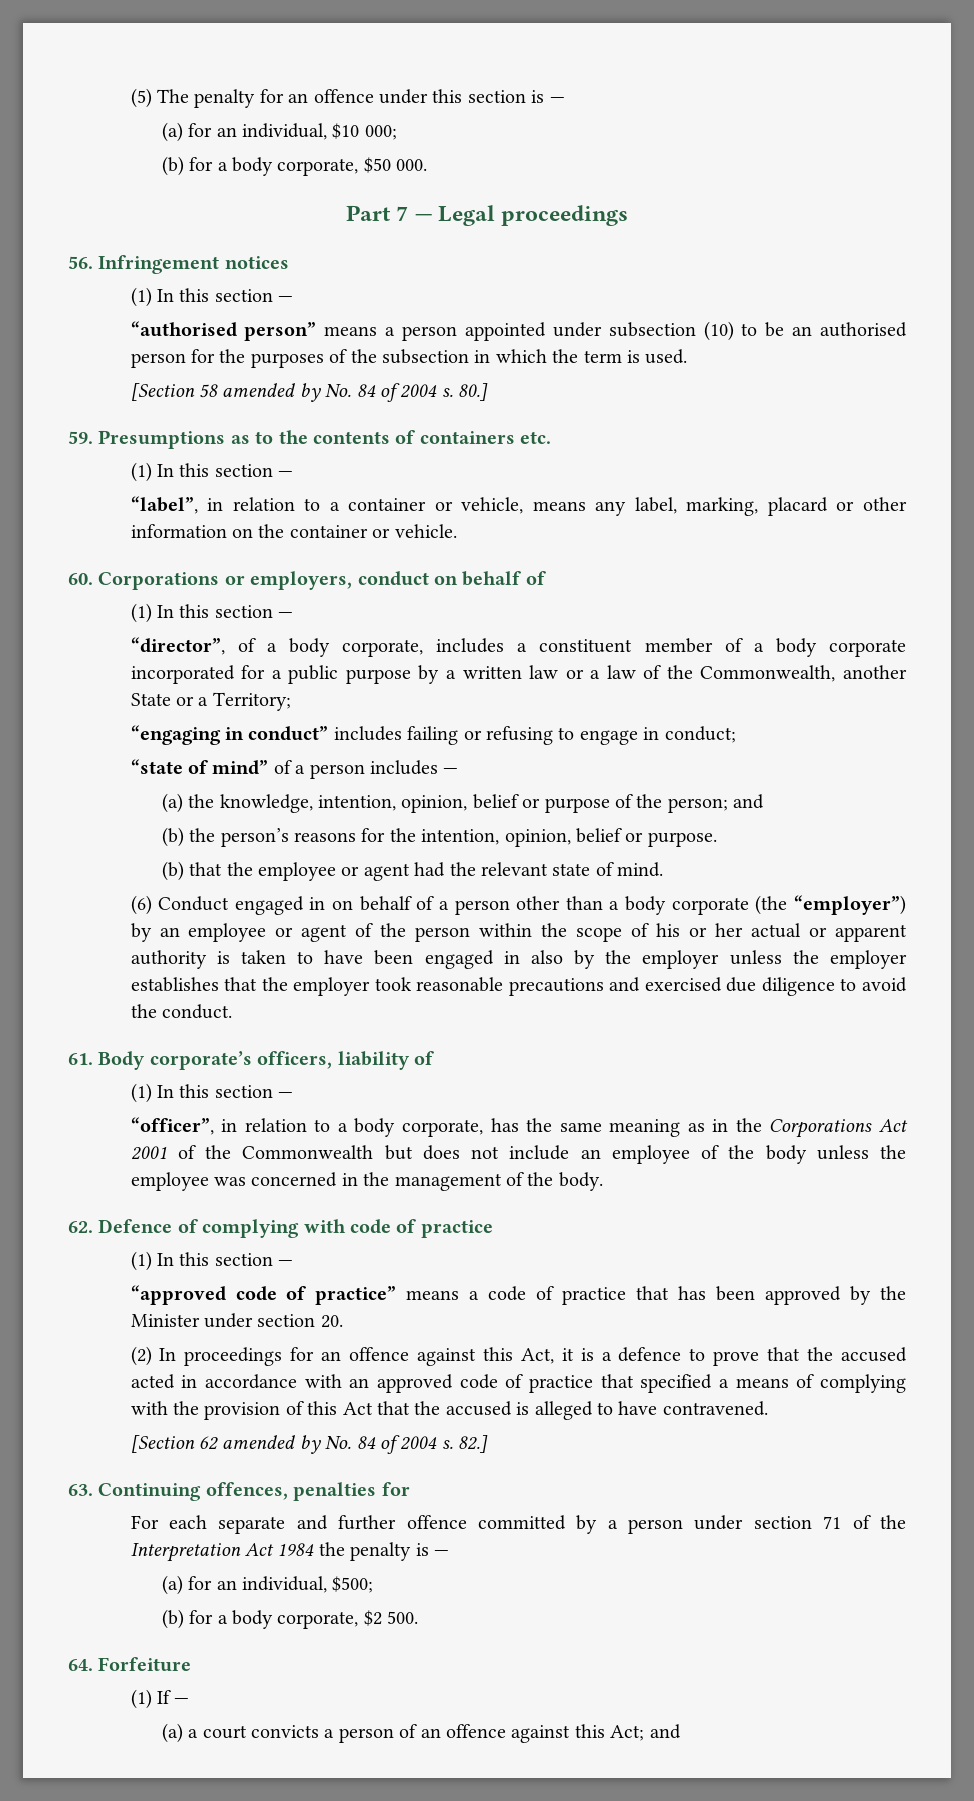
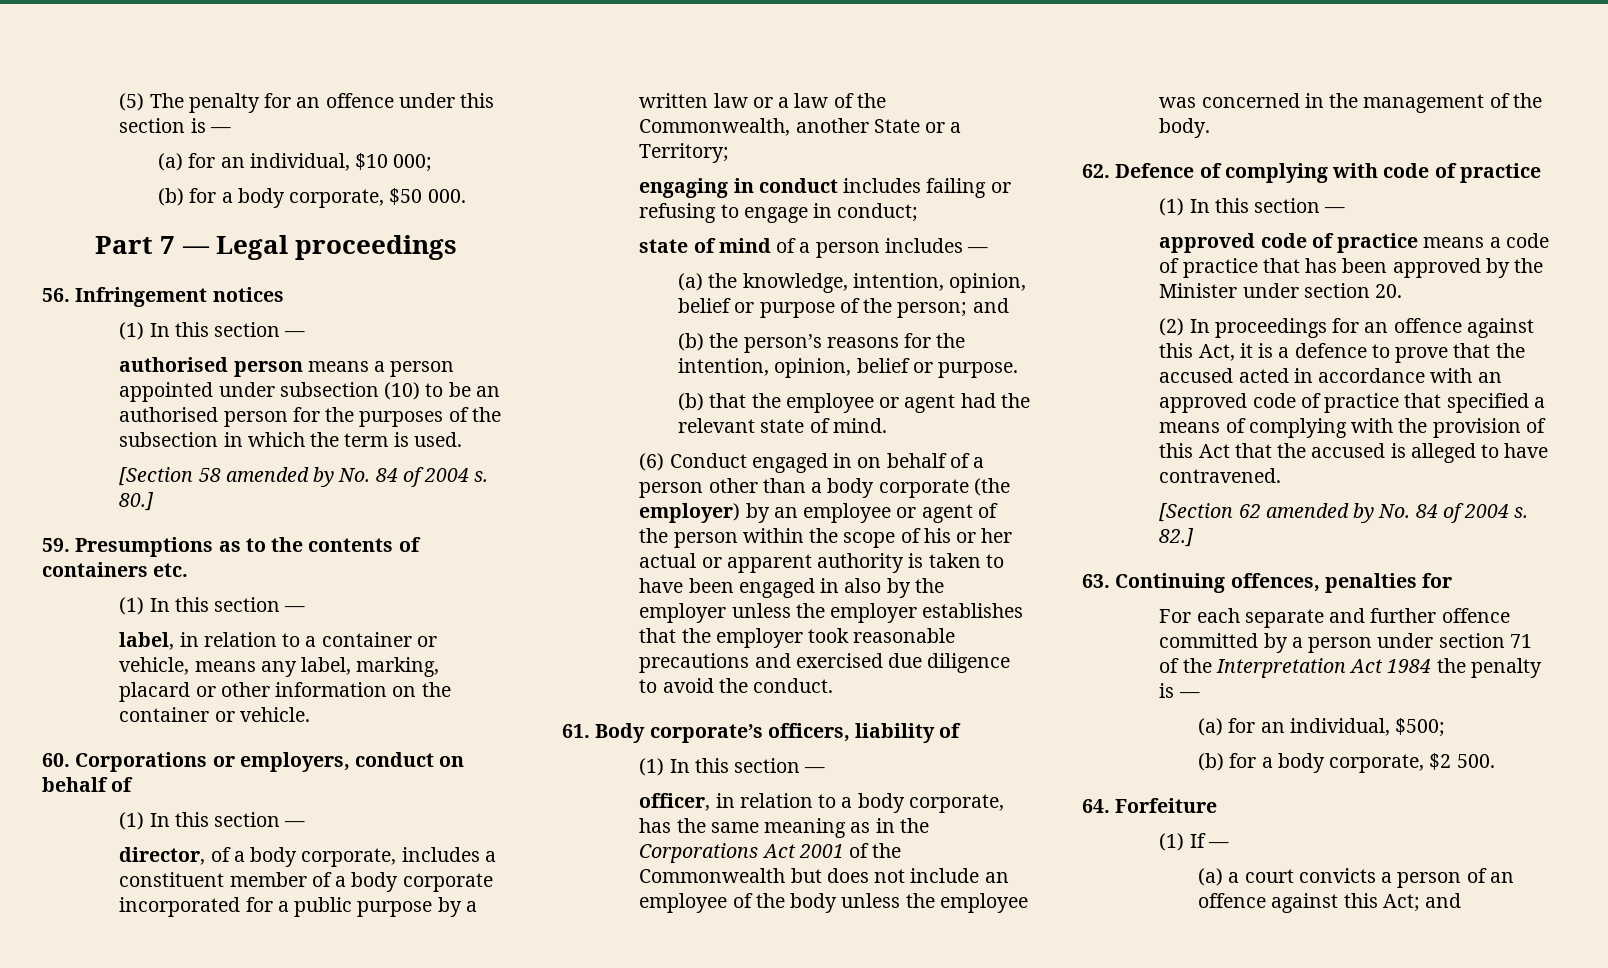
[130,321,317,341] “authorised person” -> [119,357,303,377] authorised person
[130,496,198,514] “label”, -> [119,632,175,650] label,
[130,637,225,655] “director”, -> [119,847,206,865] director,
[130,725,329,745] “engaging in conduct” -> [639,178,838,198] engaging in conduct
[130,759,269,775] “state of mind” -> [639,238,771,253] state of mind
[794,895,907,915] “employer”) -> [639,503,741,523] employer)
[130,1117,214,1135] “officer”, -> [639,793,711,811] officer,
[130,1285,397,1305] “approved code of practice” -> [1159,233,1419,253] approved code of practice

